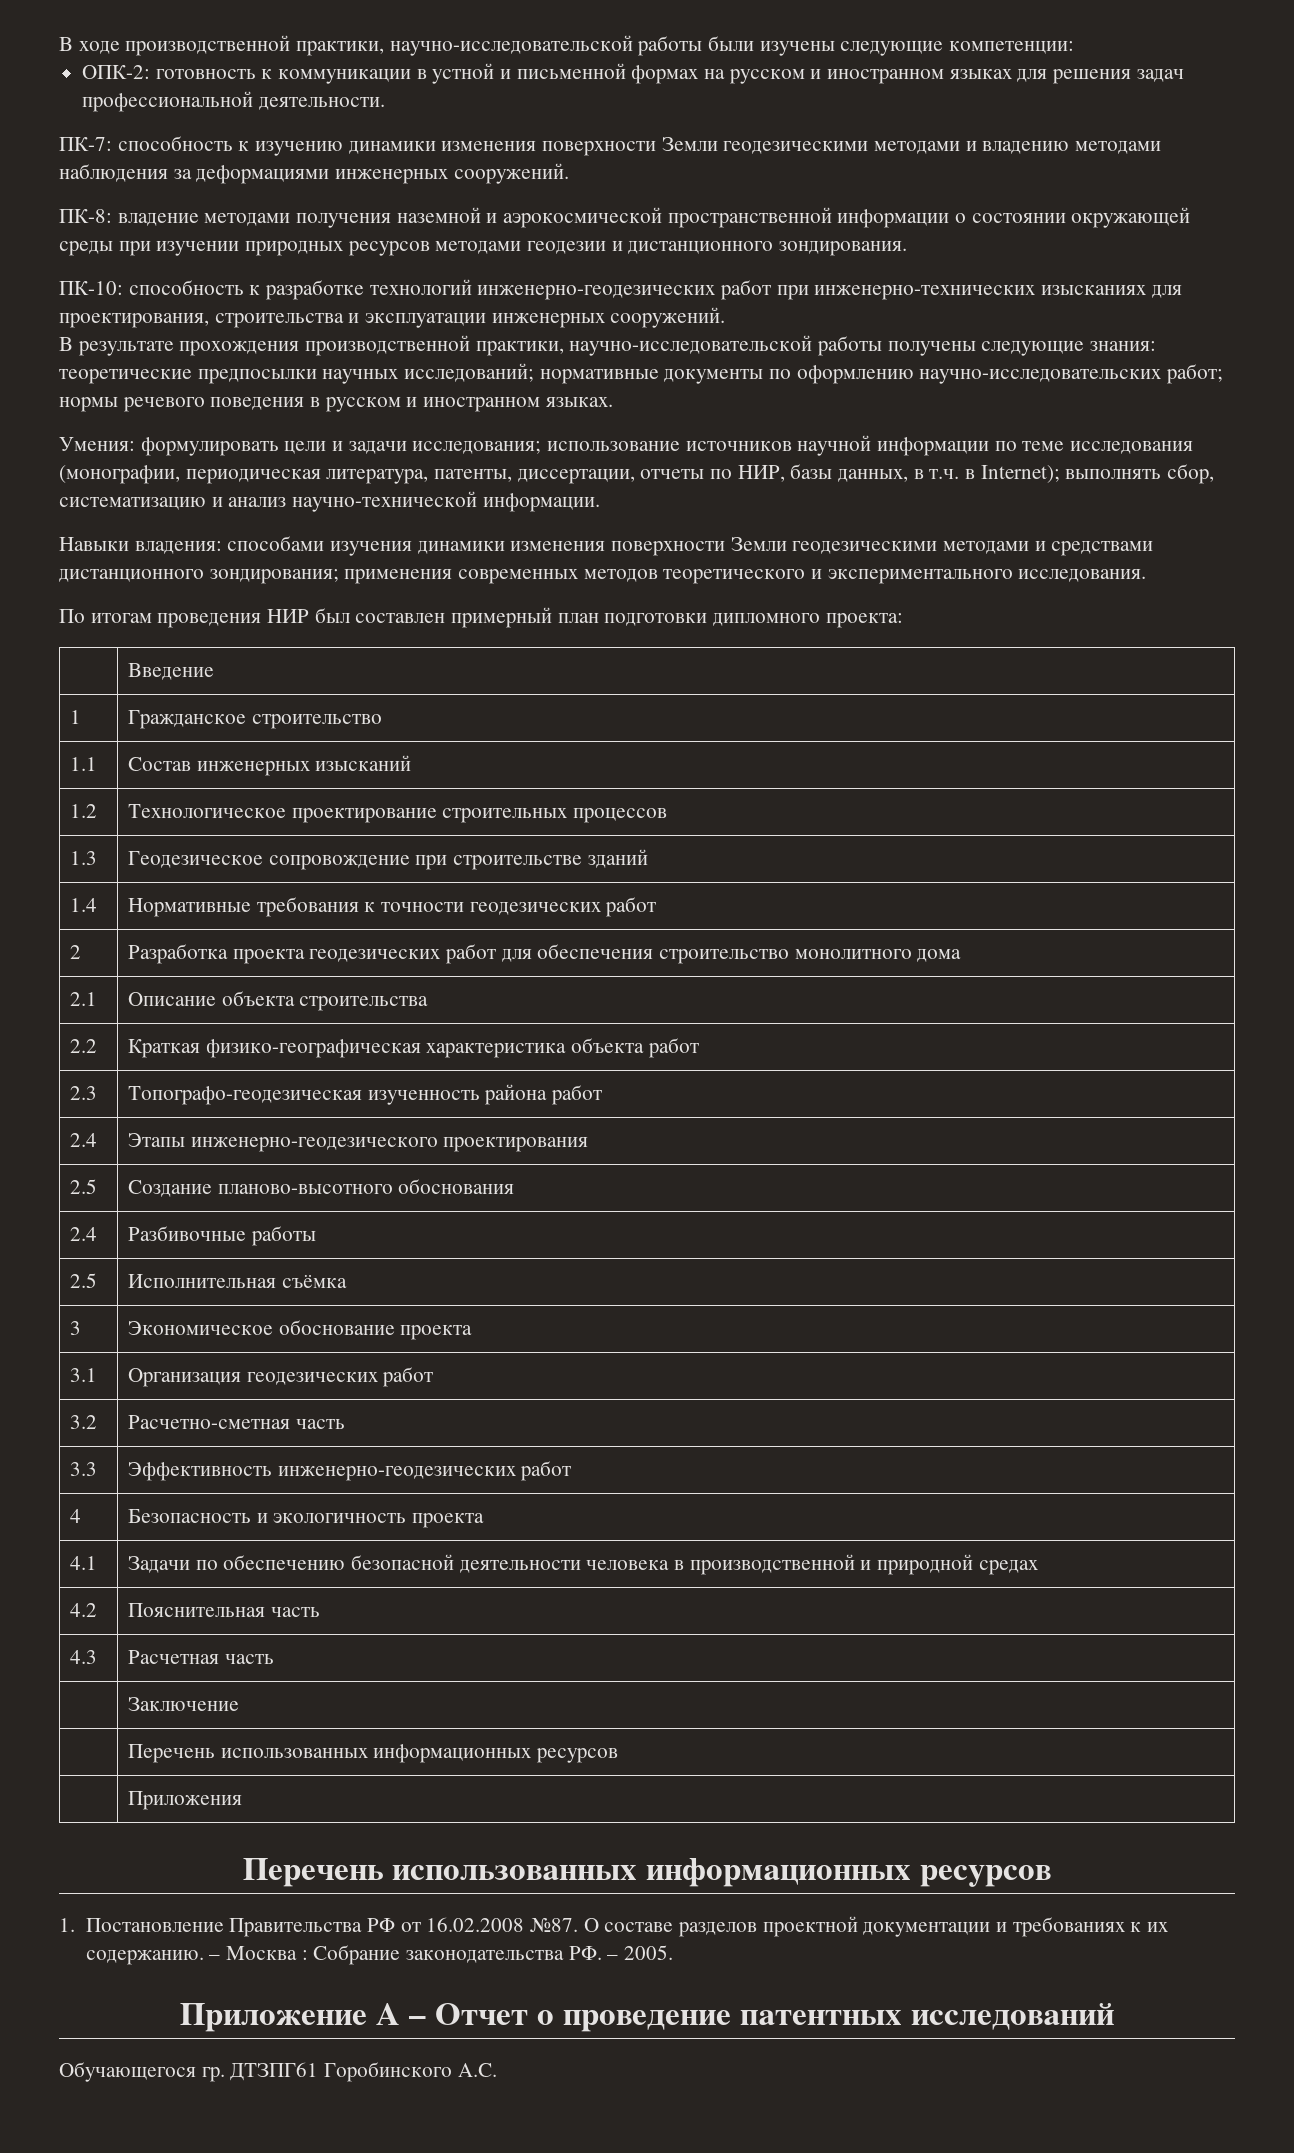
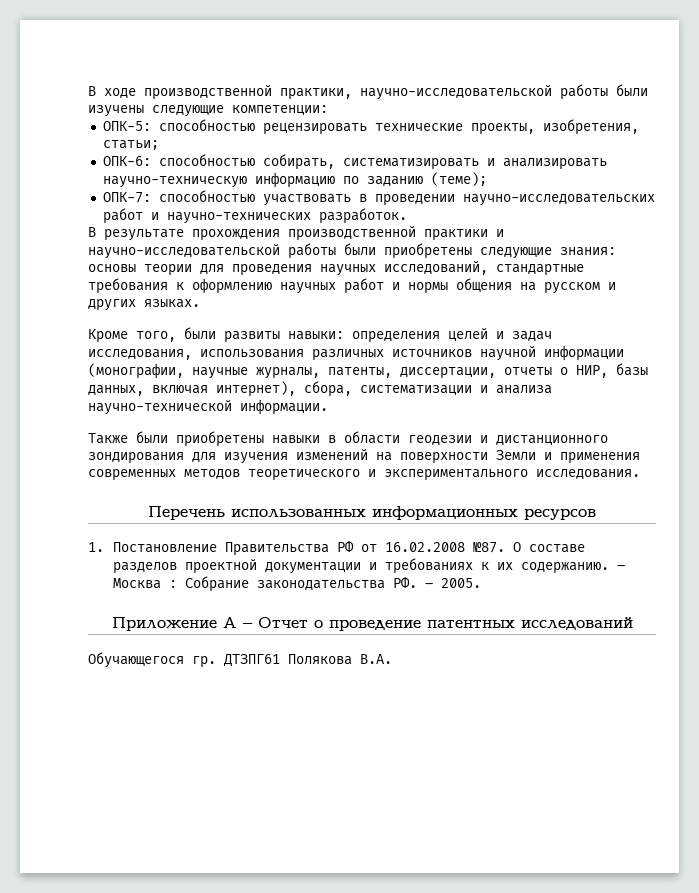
[82,63,1184,84] [82,91,385,112] [59,136,1162,156] [59,163,569,184] [59,207,1191,228] [59,241,908,256] [59,279,1182,300] [59,307,726,328] [59,335,1157,356] [59,363,1224,384] [59,397,541,412] ОПК-2: готовность к коммуникации в устной и письменной формах на русском и иностранном языках для решения задач профессиональной деятельности. // ПК-7: способность к изучению динамики изменения поверхности Земли геодезическими методами и владению методами наблюдения за деформациями инженерных сооружений. // ПК-8: владение методами получения наземной и аэрокосмической пространственной информации о состоянии окружающей среды при изучении природных ресурсов методами геодезии и дистанционного зондирования. // ПК-10: способность к разработке технологий инженерно-геодезических работ при инженерно-технических изысканиях для проектирования, строительства и эксплуатации инженерных сооружений. // В результате прохождения производственной практики, научно-исследовательской работы получены следующие знания: теоретические предпосылки научных исследований; нормативные документы по оформлению научно-исследовательских работ; нормы речевого поведения в русском и иностранном -> [102,119,639,135] [102,140,159,150] [102,154,607,170] [102,172,487,188] [102,190,655,206] [102,208,407,224] [88,226,504,241] [88,243,616,259] [88,261,584,276] [88,278,616,294] [88,299,136,311] ОПК-5: способностью рецензировать технические проекты, изобретения, статьи; // ОПК-6: способностью собирать, систематизировать и анализировать научно-техническую информацию по заданию (теме); // ОПК-7: способностью участвовать в проведении научно-исследовательских работ и научно-технических разработок. // В результате прохождения производственной практики и научно-исследовательской работы были приобретены следующие знания: основы теории для проведения научных исследований, стандартные требования к оформлению научных работ и нормы общения на русском и других
[59,435,1194,456] [59,465,429,484] Умения: формулировать цели и задачи исследования; использование источников научной информации по теме исследования (монографии, периодическая литература, -> [88,327,552,343] [88,345,624,361] [88,363,320,379] Кроме того, были развиты навыки: определения целей и задач исследования, использования различных источников научной информации (монографии, научные журналы,
[710,469,733,479] по -> [560,367,568,375] о
[913,464,1215,484] [59,491,600,512] [59,536,1154,556] [59,569,339,584] в т.ч. в Internet); выполнять сбор, систематизацию и анализ научно-технической информации. // Навыки владения: способами изучения динамики изменения поверхности Земли геодезическими методами и средствами дистанционного зондирования; -> [152,381,552,397] [88,399,328,415] [88,431,608,447] [88,449,552,464] включая интернет), сбора, систематизации и анализа научно-технической информации. // Также были приобретены навыки в области геодезии и дистанционного зондирования для изучения изменений на поверхности Земли и
[59,607,903,628] [128,663,215,680] [70,710,82,724] [128,710,382,729] [70,757,98,771] [128,755,412,776] [70,804,98,818] [128,804,668,823] [70,851,98,865] [128,849,648,870] [70,898,98,912] [128,897,657,917] [70,945,82,959] [128,944,962,964] [70,992,98,1006] [128,991,429,1011] [70,1039,98,1053] [128,1038,699,1058] [70,1086,98,1100] [128,1084,603,1105] [70,1133,98,1147] [128,1133,589,1152] [70,1179,98,1194] [128,1179,515,1197] [70,1227,98,1241] [128,1226,316,1246] [70,1273,98,1288] [128,1274,347,1288] [70,1321,82,1335] [128,1320,473,1340] [70,1368,98,1382] [128,1367,434,1387] [70,1415,98,1429] [128,1415,345,1429] [70,1462,98,1476] [128,1461,572,1481] [70,1509,82,1523] [128,1509,485,1528] [70,1556,98,1570] [128,1554,1038,1575] [70,1603,98,1617] [128,1603,320,1617] [70,1650,98,1664] [128,1650,274,1664] [128,1697,240,1711] [128,1744,619,1763] [128,1791,243,1810] // По итогам проведения НИР был составлен примерный план подготовки дипломного проекта: // | Введение // 1 | Гражданское строительство // 1.1 | Состав инженерных изысканий // 1.2 | Технологическое проектирование строительных процессов // 1.3 | Геодезическое сопровождение при строительстве зданий // 1.4 | Нормативные требования к точности геодезических работ // 2 | Разработка проекта геодезических работ для обеспечения строительство монолитного дома // 2.1 | Описание объекта строительства // 2.2 | Краткая физико-географическая характеристика объекта работ // 2.3 | Топографо-геодезическая изученность района работ // 2.4 | Этапы инженерно-геодезического проектирования // 2.5 | Создание планово-высотного обоснования // 2.4 | Разбивочные работы // 2.5 | Исполнительная съёмка // 3 | Экономическое обоснование проекта // 3.1 | Организация геодезических работ // 3.2 | Расчетно-сметная часть // 3.3 | Эффективность инженерно-геодезических работ // 4 | Безопасность и экологичность проекта // 4.1 | Задачи по обеспечению безопасной деятельности человека в производственной и природной средах // 4.2 | Пояснительная часть // 4.3 | Расчетная часть // | Заключение // | Перечень использованных информационных ресурсов // | Приложения -> (640, 474) none
[324,2062,497,2082] Горобинского А.С. -> [288,654,392,665] Полякова В.А.

